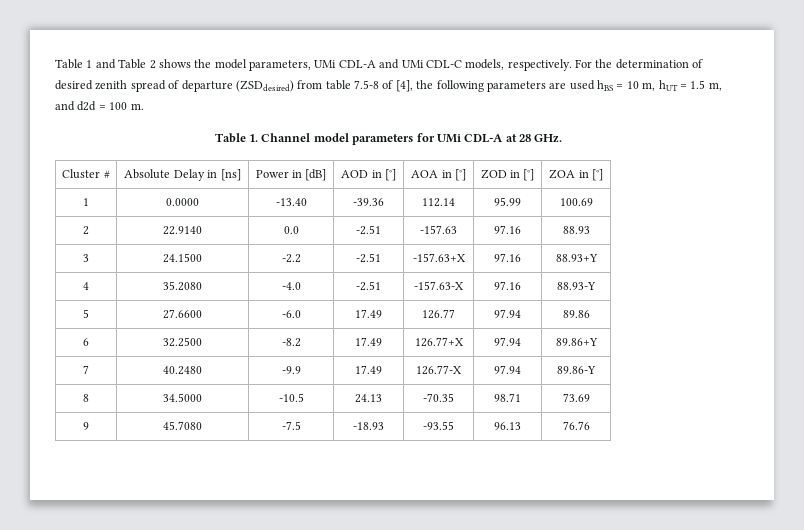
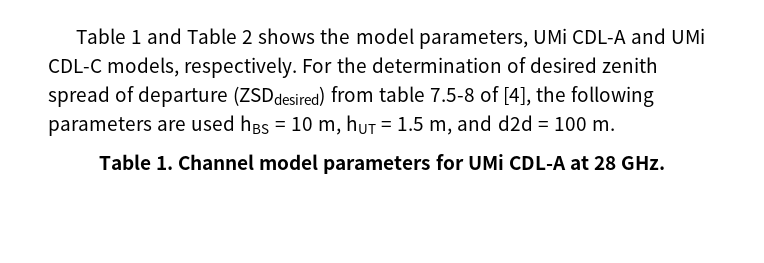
[62,169,110,179] [124,169,241,181] [255,169,327,181] [341,169,396,181] [411,169,466,181] [480,169,535,181] [549,169,603,181] [83,198,89,206] [166,198,199,206] [275,198,307,206] [353,198,384,206] [422,198,455,207] [494,197,521,206] [559,198,593,206] [83,226,89,235] [163,226,202,235] [283,226,299,234] [356,225,381,235] [420,225,457,234] [494,225,521,234] [562,226,590,234] [83,254,89,262] [163,253,202,263] [281,254,301,263] [356,253,381,263] [412,253,466,262] [494,253,521,262] [555,254,598,262] [83,282,89,290] [163,281,202,291] [281,282,301,290] [356,281,381,291] [414,281,464,290] [494,281,521,290] [557,282,596,290] [83,309,89,318] [163,309,202,319] [281,310,301,318] [355,309,382,318] [422,309,455,319] [494,309,521,318] [562,310,590,318] [83,338,89,346] [163,337,202,347] [281,338,301,347] [355,337,382,346] [414,337,464,347] [494,337,521,346] [555,338,598,346] [83,365,89,374] [163,366,202,375] [281,366,301,374] [355,365,382,374] [416,365,462,375] [494,365,521,374] [557,366,596,374] [83,394,89,402] [163,393,202,402] [278,393,304,402] [355,394,382,403] [423,393,454,402] [494,393,521,402] [562,393,590,402] [83,422,89,430] [163,421,202,430] [281,421,301,430] [353,422,384,430] [423,421,454,430] [494,422,521,430] [562,421,590,430] // Cluster # | Absolute Delay in [ns] | Power in [dB] | AOD in [°] | AOA in [°] | ZOD in [°] | ZOA in [°] // 1 | 0.0000 | -13.40 | -39.36 | 112.14 | 95.99 | 100.69 // 2 | 22.9140 | 0.0 | -2.51 | -157.63 | 97.16 | 88.93 // 3 | 24.1500 | -2.2 | -2.51 | -157.63+X | 97.16 | 88.93+Y // 4 | 35.2080 | -4.0 | -2.51 | -157.63-X | 97.16 | 88.93-Y // 5 | 27.6600 | -6.0 | 17.49 | 126.77 | 97.94 | 89.86 // 6 | 32.2500 | -8.2 | 17.49 | 126.77+X | 97.94 | 89.86+Y // 7 | 40.2480 | -9.9 | 17.49 | 126.77-X | 97.94 | 89.86-Y // 8 | 34.5000 | -10.5 | 24.13 | -70.35 | 98.71 | 73.69 // 9 | 45.7080 | -7.5 | -18.93 | -93.55 | 96.13 | 76.76 -> (666, 163) none

